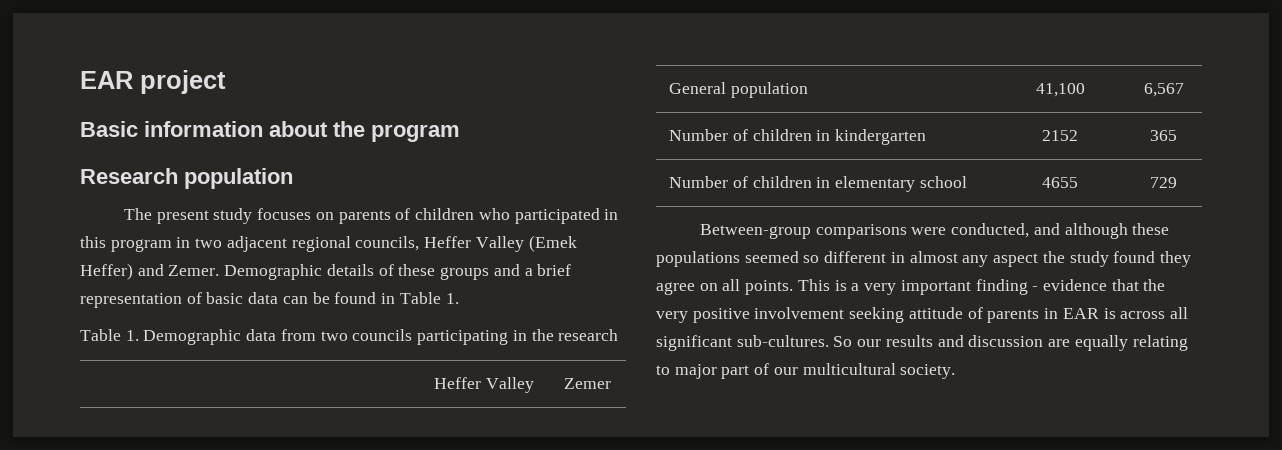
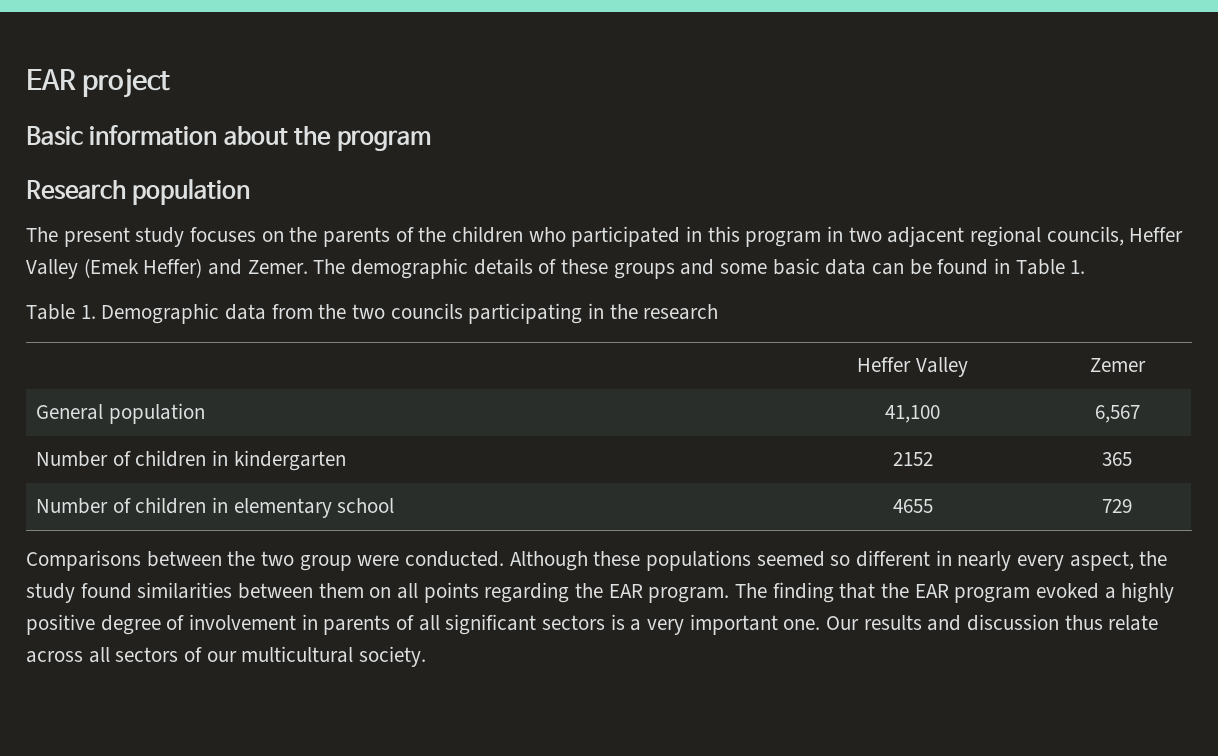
[338,208,411,224] parents of -> [289,227,447,247] the parents of the
[224,264,323,280] Demographic -> [313,258,469,279] The demographic
[524,264,572,276] [80,292,202,308] a brief representation of -> [720,263,768,274] some
(316, 335) none -> [318,304,347,319] the
[700,223,1128,239] Between-group comparisons were conducted, and although -> [26,550,588,571] Comparisons between the two group were conducted. Although
[909,251,1191,267] [656,279,1166,295] [656,307,1188,323] [656,335,1188,351] [656,364,750,379] almost any aspect the study found they agree on all points. This is a very important finding - evidence that the very positive involvement seeking attitude of parents in EAR is across all significant sub-cultures. So our results and discussion are equally relating to major part -> [957,551,1168,571] [26,582,1175,603] [26,614,1159,635] [26,647,179,663] nearly every aspect, the study found similarities between them on all points regarding the EAR program. The finding that the EAR program evoked a highly positive degree of involvement in parents of all significant sectors is a very important one. Our results and discussion thus relate across all sectors

